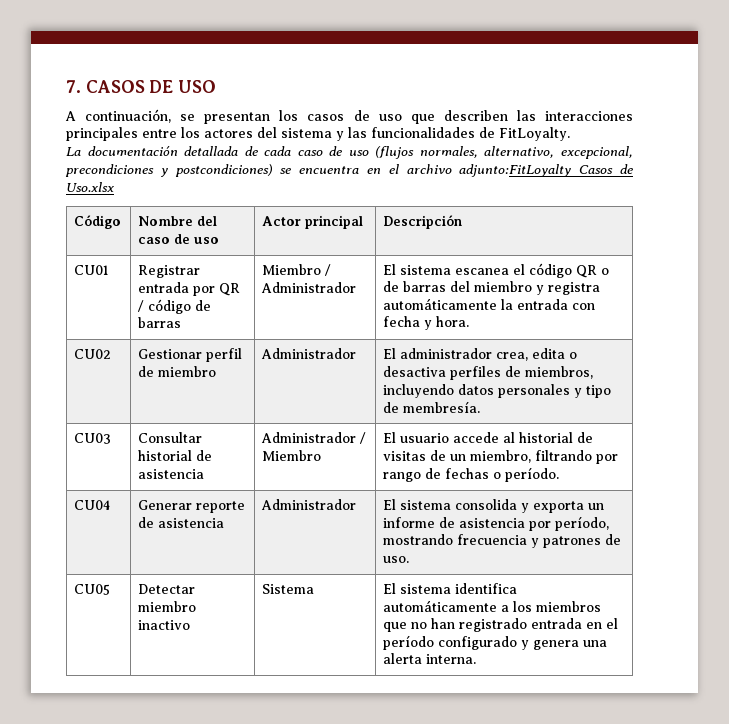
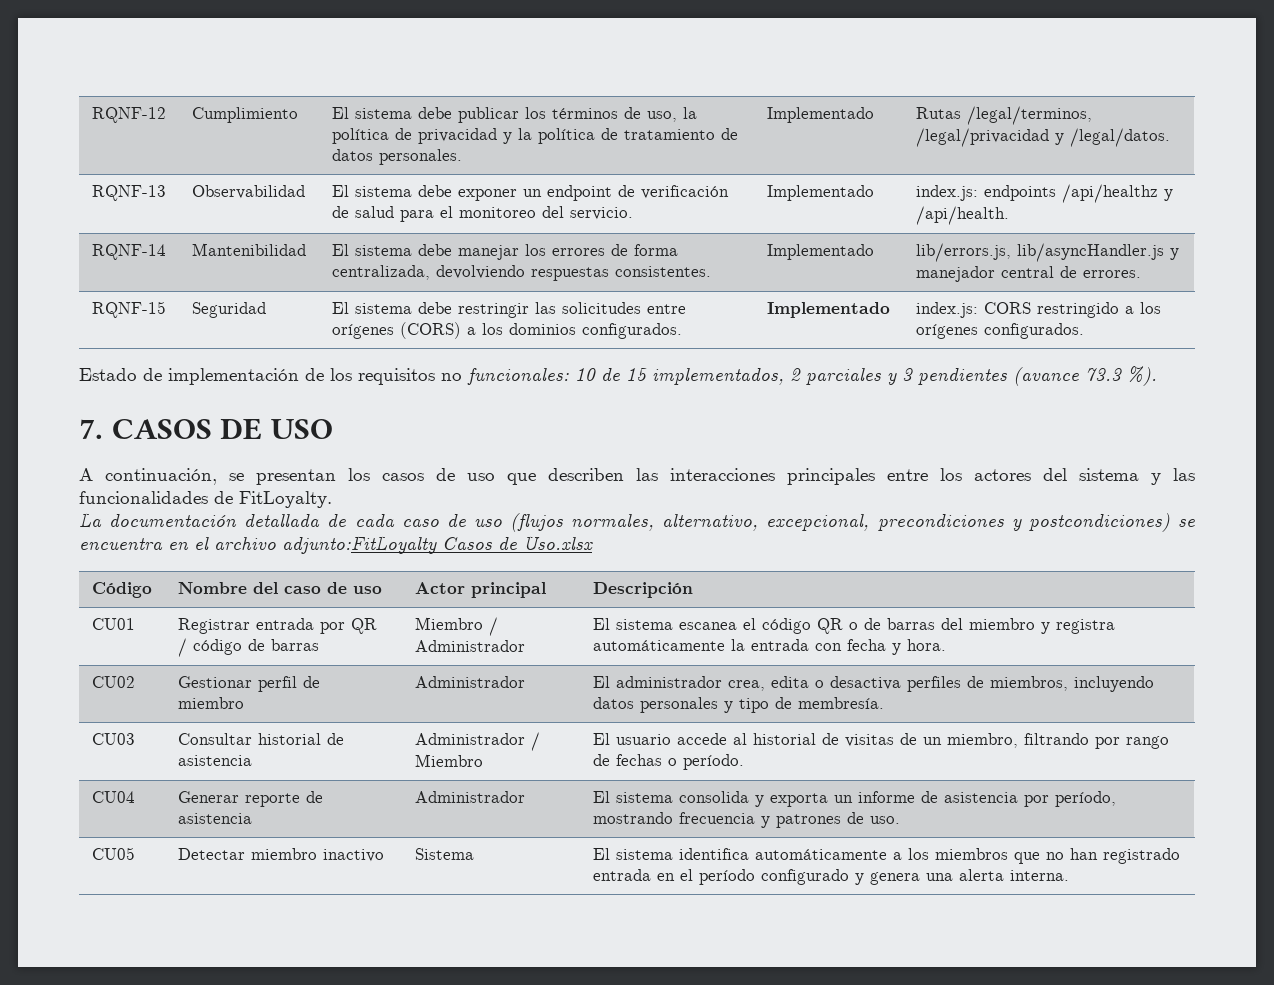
(66, 86) none -> [91,107,166,123] [191,107,298,123] [331,107,697,123] [331,128,738,144] [331,149,462,165] [766,107,874,123] [915,106,1092,125] [915,128,1170,147] [91,185,166,201] [191,185,305,199] [331,185,729,201] [331,206,633,222] [766,185,874,201] [915,184,1173,203] [915,206,1009,225] [91,244,166,260] [191,243,306,256] [331,244,678,260] [331,265,711,281] [766,244,874,260] [915,243,1179,262] [915,266,1141,282] [91,301,166,318] [191,302,266,318] [331,302,686,318] [331,322,682,339] [766,302,890,318] [915,302,1161,318] [915,323,1084,339] [79,366,1157,386] RQNF-12 | Cumplimiento | El sistema debe publicar los términos de uso, la política de privacidad y la política de tratamiento de datos personales. | Implementado | Rutas /legal/terminos, /legal/privacidad y /legal/datos. // RQNF-13 | Observabilidad | El sistema debe exponer un endpoint de verificación de salud para el monitoreo del servicio. | Implementado | index.js: endpoints /api/healthz y /api/health. // RQNF-14 | Mantenibilidad | El sistema debe manejar los errores de forma centralizada, devolviendo respuestas consistentes. | Implementado | lib/errors.js, lib/asyncHandler.js y manejador central de errores. // RQNF-15 | Seguridad | El sistema debe restringir las solicitudes entre orígenes (CORS) a los dominios configurados. | Implementado | index.js: CORS restringido a los orígenes configurados. // Estado de implementación de los requisitos no funcionales: 10 de 15 implementados, 2 parciales y 3 pendientes (avance 73.3 %). //

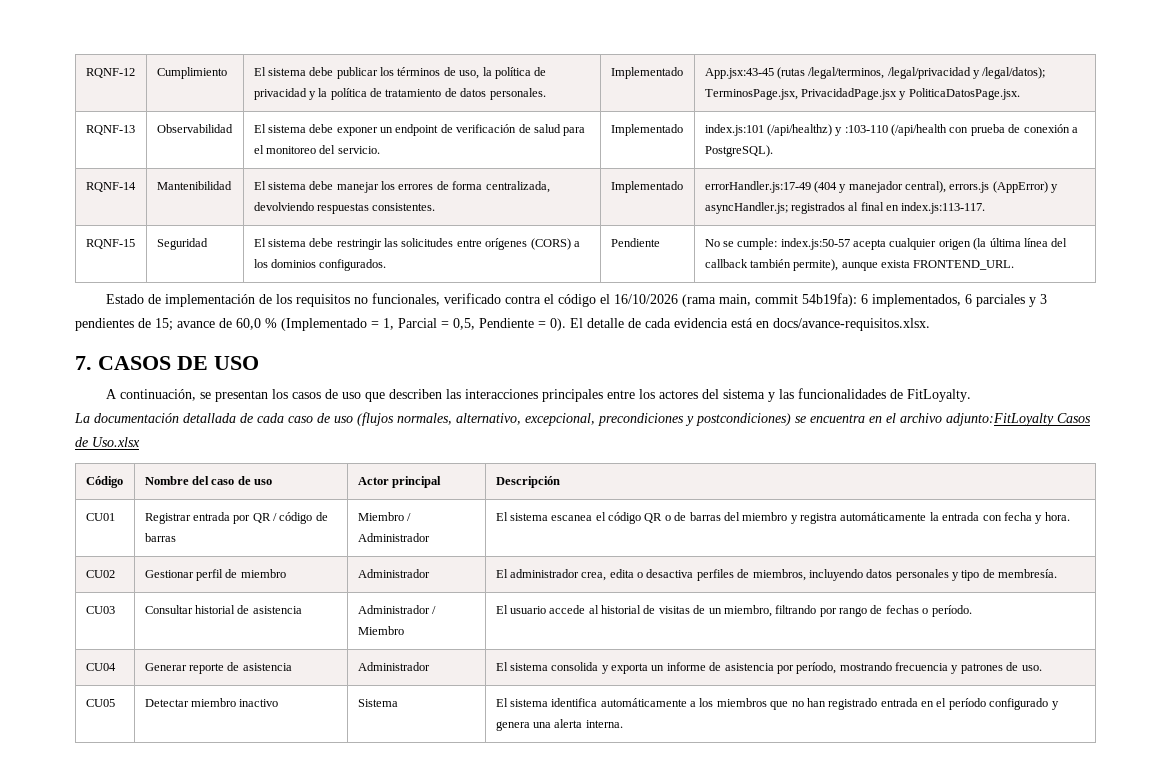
[915,107,961,119] Rutas -> [704,67,805,79] App.jsx:43-45 (rutas
[1069,128,1170,147] /legal/datos. -> [982,67,1046,79] [704,88,1020,100] /legal/datos); TerminosPage.jsx, PrivacidadPage.jsx y PoliticaDatosPage.jsx.
[915,184,1173,203] [915,206,1009,225] index.js: endpoints /api/healthz y /api/health. -> [704,124,1078,136] [704,145,773,157] index.js:101 (/api/healthz) y :103-110 (/api/health con prueba de conexión a PostgreSQL).
[915,243,1179,262] [915,266,1141,282] lib/errors.js, lib/asyncHandler.js y manejador central de errores. -> [704,181,1059,193] [704,202,986,214] errorHandler.js:17-49 (404 y manejador central), errors.js (AppError) y asyncHandler.js; registrados al final en index.js:113-117.
[766,302,890,318] [915,302,1161,318] [915,323,1084,339] Implementado | index.js: CORS restringido a los orígenes configurados. -> [610,238,660,247] [704,238,1068,250] [704,259,1015,271] Pendiente | No se cumple: index.js:50-57 acepta cualquier origen (la última línea del callback también permite), aunque exista FRONTEND_URL.
[467,366,1157,386] funcionales: 10 de 15 implementados, 2 parciales y 3 pendientes (avance 73.3 %). -> [371,293,1047,307] [75,318,930,331] funcionales, verificado contra el código el 16/10/2026 (rama main, commit 54b19fa): 6 implementados, 6 parciales y 3 pendientes de 15; avance de 60,0 % (Implementado = 1, Parcial = 0,5, Pendiente = 0). El detalle de cada evidencia está en docs/avance-requisitos.xlsx.

